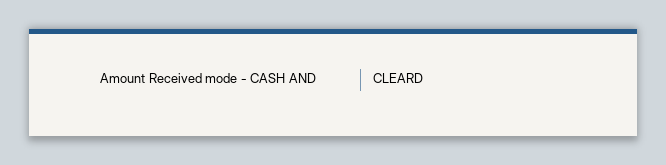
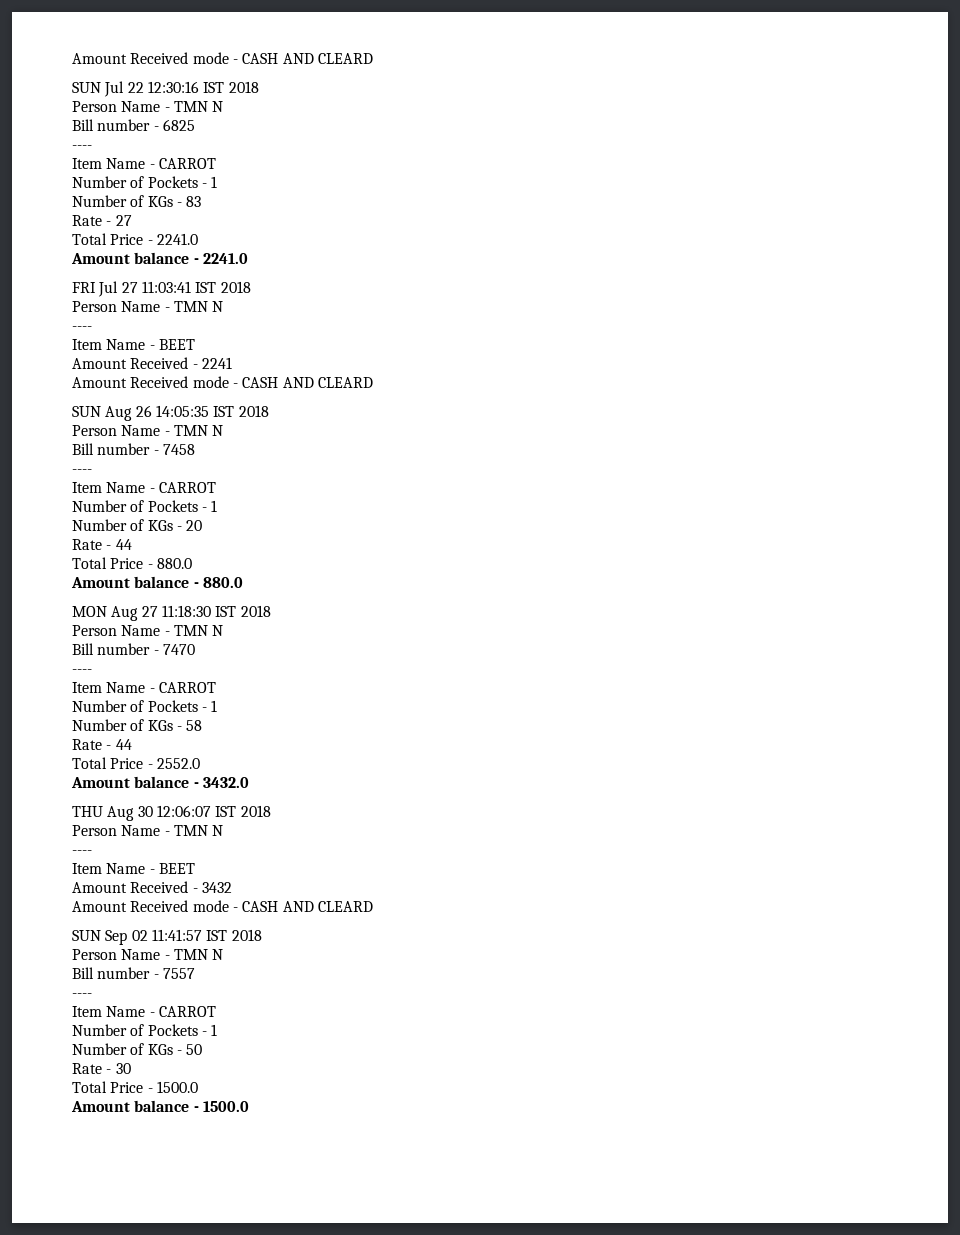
[100,73,423,83] Amount Received mode - CASH AND CLEARD -> [72,52,373,64] [72,81,259,97] [72,101,224,112] [72,119,195,131] [72,145,92,150] [72,158,216,169] [72,176,218,188] [72,195,202,207] [72,215,132,226] [72,233,198,245] [71,252,248,264] [72,281,251,297] [72,301,224,312] [72,326,92,331] [72,339,195,350] [72,357,232,369] [72,376,373,388] [72,405,269,421] [72,425,224,436] [72,443,195,455] [72,469,92,474] [72,482,216,493] [72,500,218,512] [72,519,203,531] [72,539,132,550] [72,557,192,569] [71,576,243,588] [72,605,271,621] [72,625,224,636] [72,643,195,655] [72,669,92,674] [72,682,216,693] [72,700,218,712] [72,719,203,731] [72,739,132,750] [72,757,200,769] [71,776,249,788] [72,805,271,821] [72,825,224,836] [72,850,92,855] [72,863,195,874] [72,881,232,893] [72,900,373,912] [72,929,262,945] [72,949,224,960] [72,967,195,979] [72,993,92,998] [72,1006,216,1017] [72,1024,218,1036] [72,1043,203,1055] [72,1063,131,1074] [72,1081,198,1093] [71,1100,249,1112] Amount Received mode - CASH AND CLEARD // SUN Jul 22 12:30:16 IST 2018 // Person Name - TMN N // Bill number - 6825 // ---- // Item Name - CARROT // Number of Pockets - 1 // Number of KGs - 83 // Rate - 27 // Total Price - 2241.0 // Amount balance - 2241.0 // FRI Jul 27 11:03:41 IST 2018 // Person Name - TMN N // ---- // Item Name - BEET // Amount Received - 2241 // Amount Received mode - CASH AND CLEARD // SUN Aug 26 14:05:35 IST 2018 // Person Name - TMN N // Bill number - 7458 // ---- // Item Name - CARROT // Number of Pockets - 1 // Number of KGs - 20 // Rate - 44 // Total Price - 880.0 // Amount balance - 880.0 // MON Aug 27 11:18:30 IST 2018 // Person Name - TMN N // Bill number - 7470 // ---- // Item Name - CARROT // Number of Pockets - 1 // Number of KGs - 58 // Rate - 44 // Total Price - 2552.0 // Amount balance - 3432.0 // THU Aug 30 12:06:07 IST 2018 // Person Name - TMN N // ---- // Item Name - BEET // Amount Received - 3432 // Amount Received mode - CASH AND CLEARD // SUN Sep 02 11:41:57 IST 2018 // Person Name - TMN N // Bill number - 7557 // ---- // Item Name - CARROT // Number of Pockets - 1 // Number of KGs - 50 // Rate - 30 // Total Price - 1500.0 // Amount balance - 1500.0

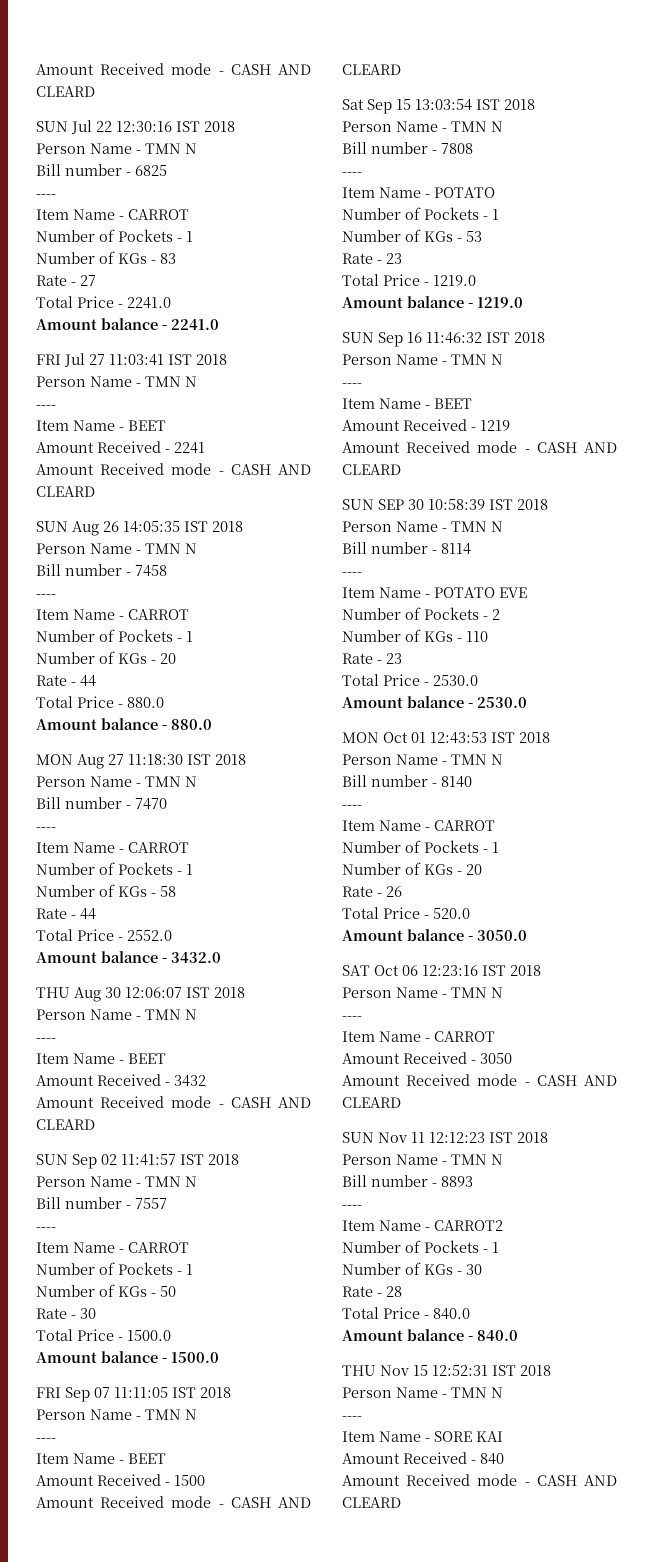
(249, 1106) none -> [36,1387,231,1402] [36,1409,197,1420] [36,1438,56,1442] [36,1453,166,1464] [36,1474,205,1486] [36,1496,311,1508] [342,64,401,75] [342,99,535,114] [342,121,503,132] [342,142,473,154] [342,172,362,176] [342,187,495,198] [342,207,499,220] [342,229,482,242] [342,253,402,264] [342,274,476,286] [342,296,523,308] [342,332,545,347] [342,354,503,365] [342,383,362,387] [342,398,472,409] [342,419,510,431] [342,441,617,453] [342,464,401,475] [342,499,548,510] [342,521,503,532] [342,542,471,555] [342,572,362,576] [342,587,527,598] [342,607,500,620] [342,629,488,642] [342,653,402,664] [342,674,478,686] [342,696,527,708] [342,732,550,744] [342,754,503,765] [342,775,472,788] [342,805,362,809] [342,820,495,831] [342,840,499,853] [342,862,482,875] [342,886,402,897] [342,907,470,919] [342,929,527,941] [342,965,541,976] [342,987,503,998] [342,1016,362,1020] [342,1031,495,1042] [342,1052,512,1064] [342,1074,617,1086] [342,1097,401,1108] [342,1132,548,1143] [342,1154,503,1165] [342,1175,473,1187] [342,1205,362,1209] [342,1220,503,1231] [342,1240,499,1253] [342,1262,482,1275] [342,1286,402,1297] [342,1307,470,1320] [342,1329,518,1341] [342,1365,551,1376] [342,1387,503,1398] [342,1416,362,1420] [342,1431,503,1442] [342,1452,504,1465] [342,1474,617,1486] [342,1497,401,1508] // FRI Sep 07 11:11:05 IST 2018 // Person Name - TMN N // ---- // Item Name - BEET // Amount Received - 1500 // Amount Received mode - CASH AND CLEARD // Sat Sep 15 13:03:54 IST 2018 // Person Name - TMN N // Bill number - 7808 // ---- // Item Name - POTATO // Number of Pockets - 1 // Number of KGs - 53 // Rate - 23 // Total Price - 1219.0 // Amount balance - 1219.0 // SUN Sep 16 11:46:32 IST 2018 // Person Name - TMN N // ---- // Item Name - BEET // Amount Received - 1219 // Amount Received mode - CASH AND CLEARD // SUN SEP 30 10:58:39 IST 2018 // Person Name - TMN N // Bill number - 8114 // ---- // Item Name - POTATO EVE // Number of Pockets - 2 // Number of KGs - 110 // Rate - 23 // Total Price - 2530.0 // Amount balance - 2530.0 // MON Oct 01 12:43:53 IST 2018 // Person Name - TMN N // Bill number - 8140 // ---- // Item Name - CARROT // Number of Pockets - 1 // Number of KGs - 20 // Rate - 26 // Total Price - 520.0 // Amount balance - 3050.0 // SAT Oct 06 12:23:16 IST 2018 // Person Name - TMN N // ---- // Item Name - CARROT // Amount Received - 3050 // Amount Received mode - CASH AND CLEARD // SUN Nov 11 12:12:23 IST 2018 // Person Name - TMN N // Bill number - 8893 // ---- // Item Name - CARROT2 // Number of Pockets - 1 // Number of KGs - 30 // Rate - 28 // Total Price - 840.0 // Amount balance - 840.0 // THU Nov 15 12:52:31 IST 2018 // Person Name - TMN N // ---- // Item Name - SORE KAI // Amount Received - 840 // Amount Received mode - CASH AND CLEARD

